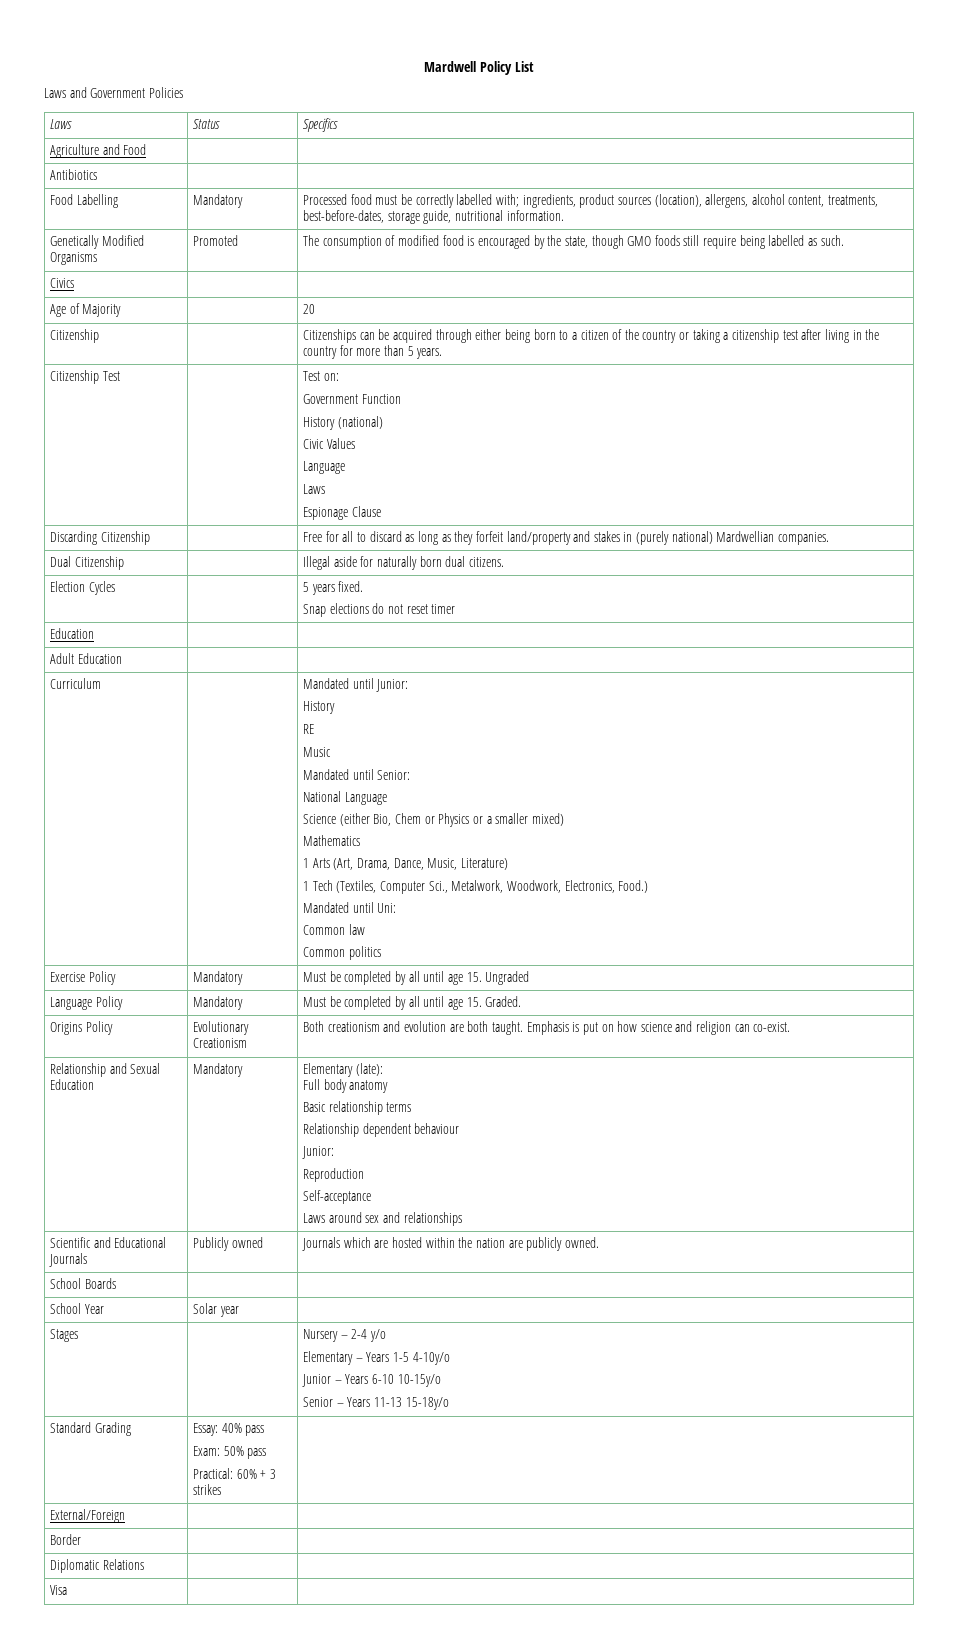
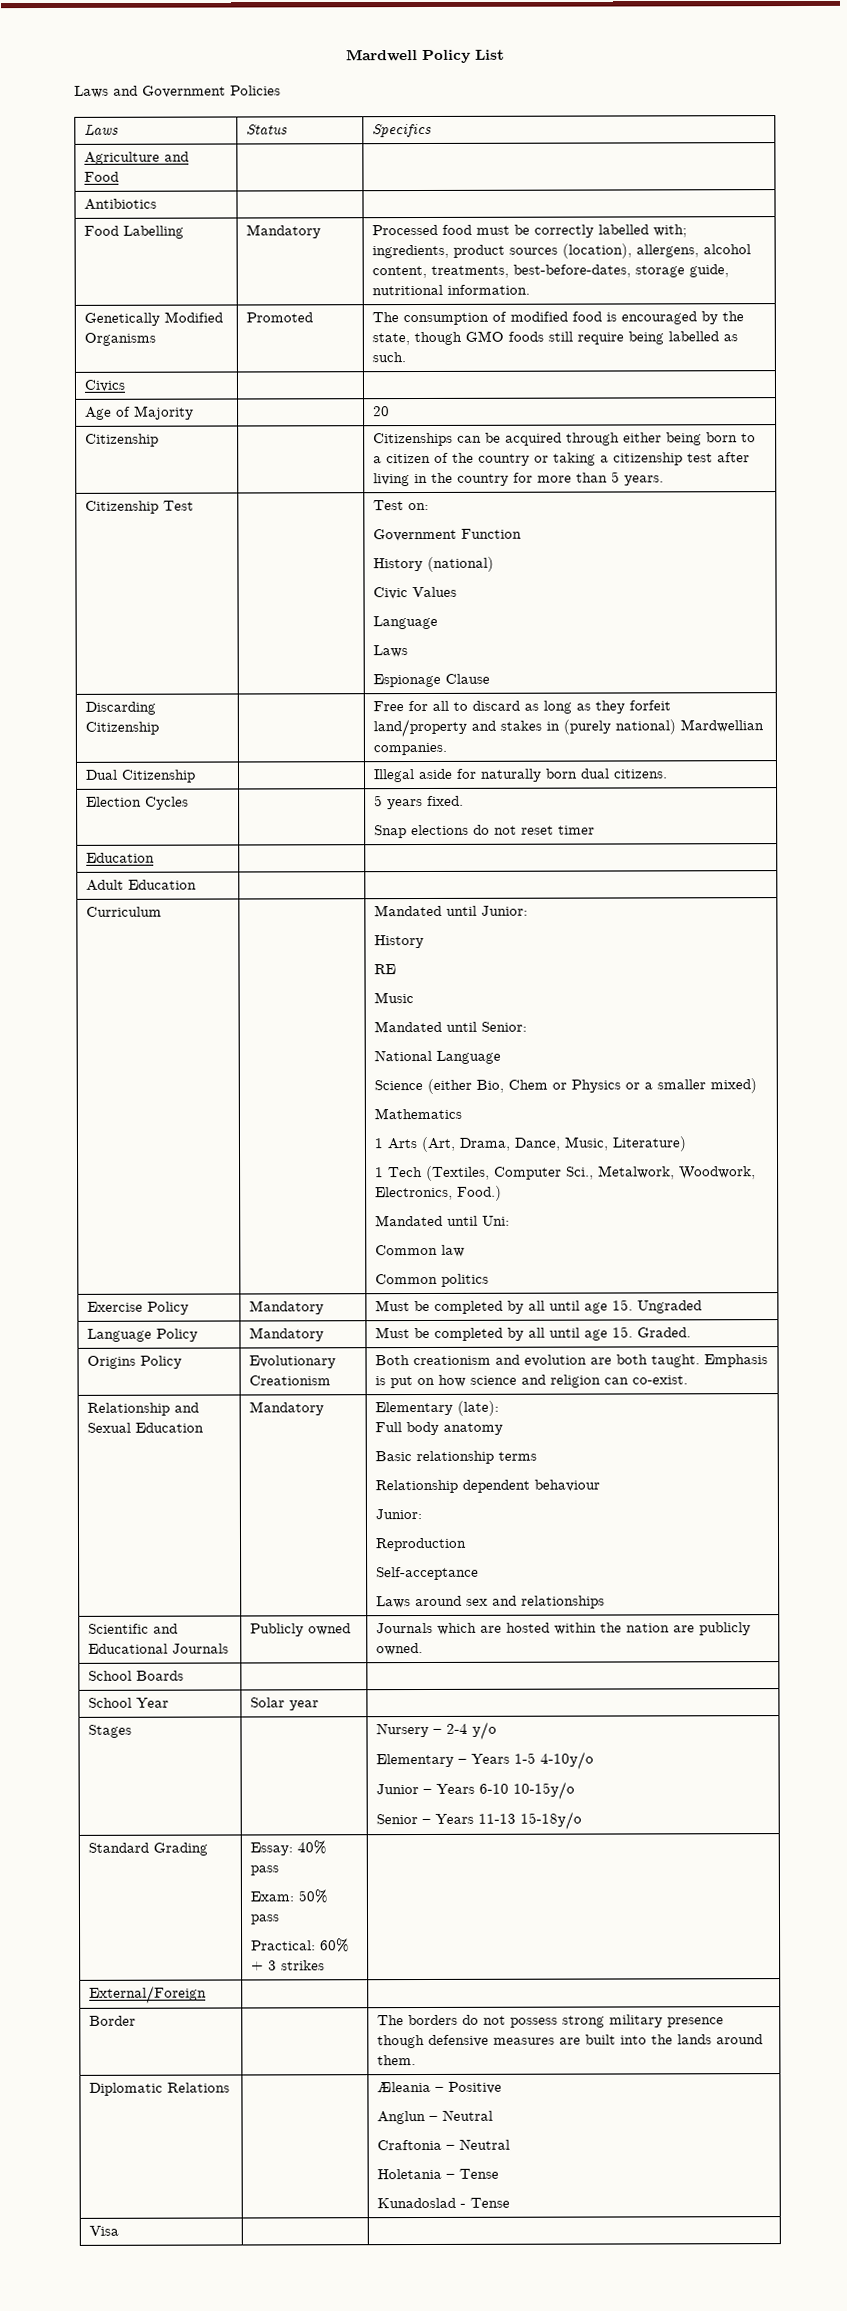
[50,1559,144,1573] // Diplomatic Relations | | -> [377,2014,725,2028] [377,2034,764,2049] [377,2055,417,2066] [89,2082,231,2096] [377,2081,503,2094] [377,2109,494,2125] [377,2138,511,2151] [377,2168,500,2180] [377,2197,511,2209] The borders do not possess strong military presence though defensive measures are built into the lands around them. // Diplomatic Relations | | Æleania – Positive // Anglun – Neutral // Craftonia – Neutral // Holetania – Tense // Kunadoslad - Tense

